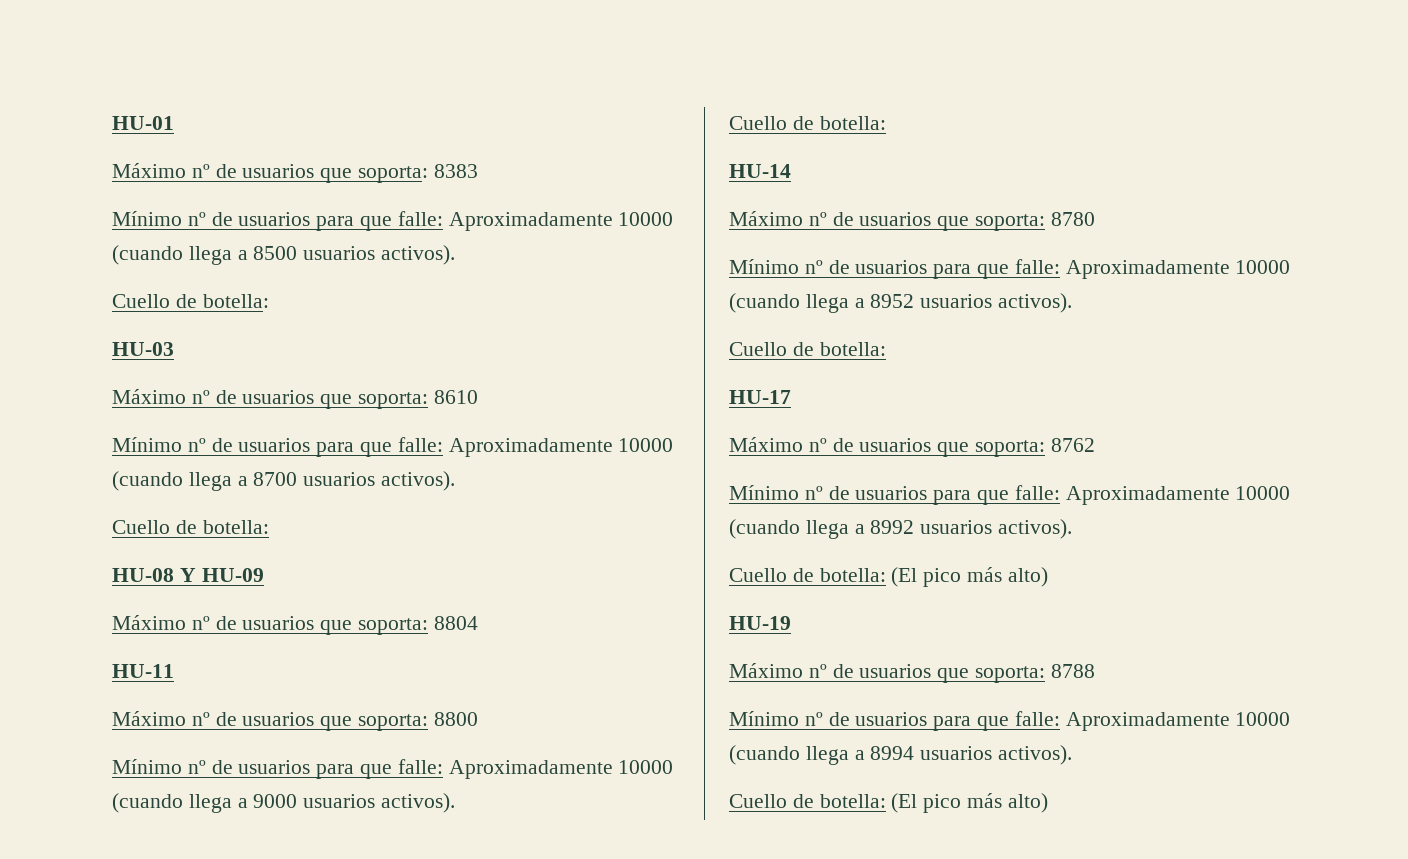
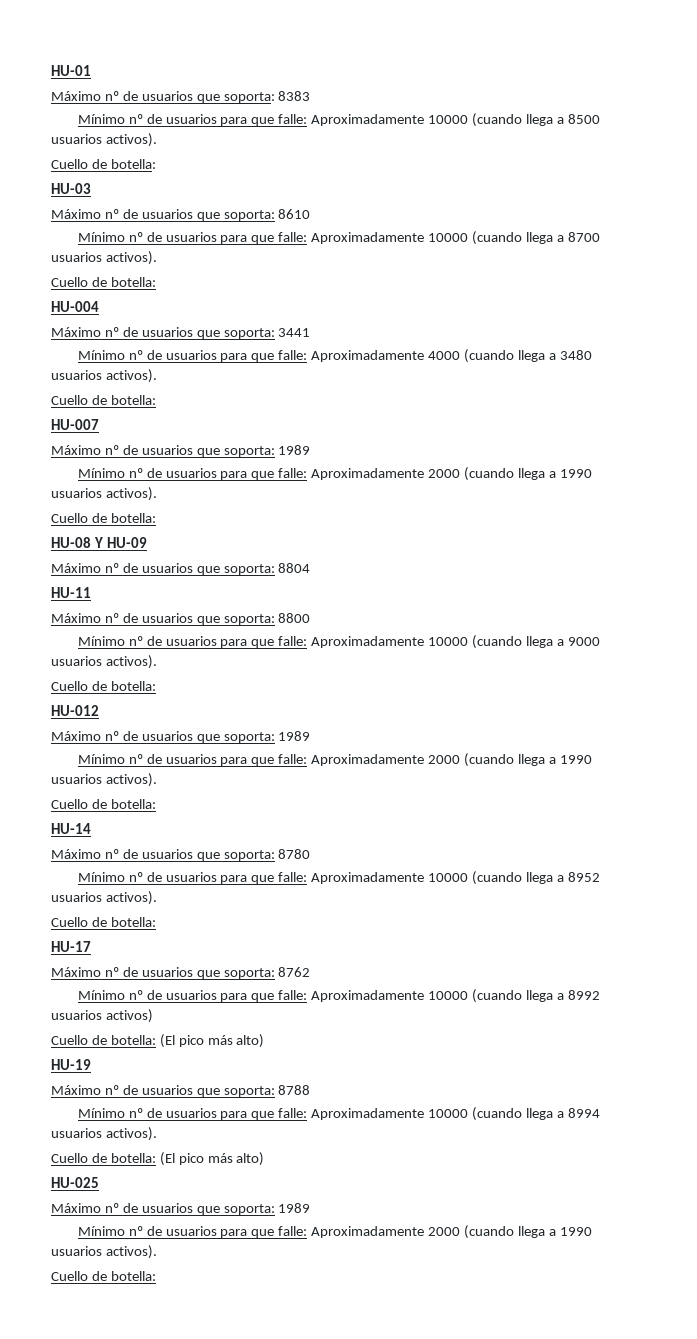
(269, 527) none -> [51,301,99,312] [51,327,311,339] [77,349,592,363] [51,369,157,383] [51,395,156,405] [51,419,99,430] [51,445,311,457] [77,467,592,481] [51,487,157,501] [51,513,156,523] // HU-004 // Máximo nº de usuarios que soporta: 3441 // Mínimo nº de usuarios para que falle: Aproximadamente 4000 (cuando llega a 3480 usuarios activos). // Cuello de botella: // HU-007 // Máximo nº de usuarios que soporta: 1989 // Mínimo nº de usuarios para que falle: Aproximadamente 2000 (cuando llega a 1990 usuarios activos). // Cuello de botella:
(886, 123) none -> [51,705,99,716] [51,731,311,743] [77,753,592,767] [51,773,157,787] [51,799,156,809] // HU-012 // Máximo nº de usuarios que soporta: 1989 // Mínimo nº de usuarios para que falle: Aproximadamente 2000 (cuando llega a 1990 usuarios activos). // Cuello de botella:
[998,519,1073,539] activos). -> [105,1009,153,1023] activos)
(1048, 803) none -> [51,1177,99,1188] [51,1203,311,1215] [77,1225,592,1239] [51,1245,157,1259] [51,1271,156,1281] // HU-025 // Máximo nº de usuarios que soporta: 1989 // Mínimo nº de usuarios para que falle: Aproximadamente 2000 (cuando llega a 1990 usuarios activos). // Cuello de botella:

